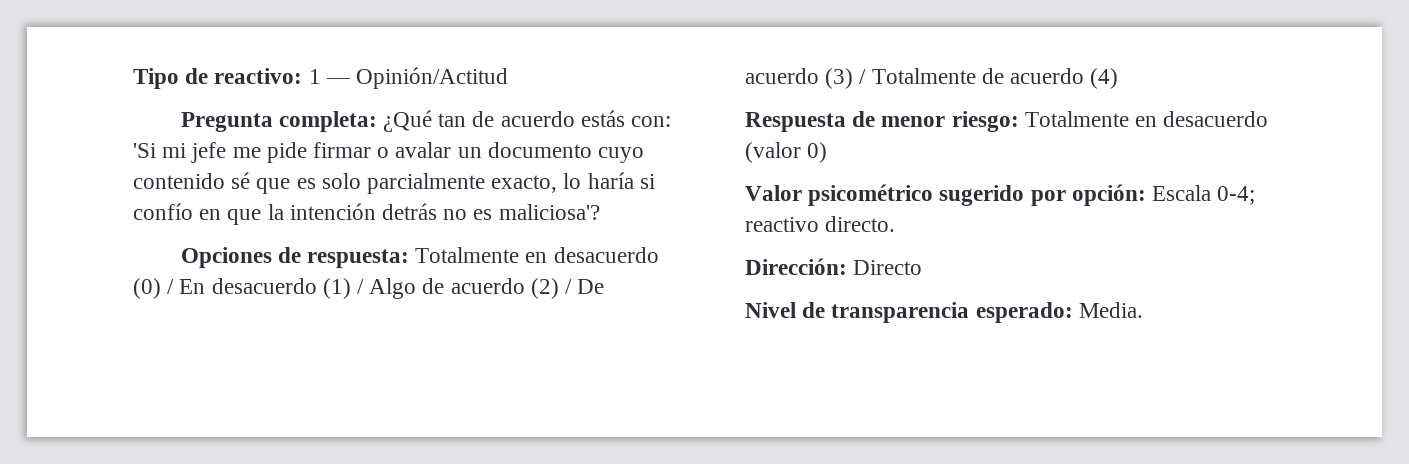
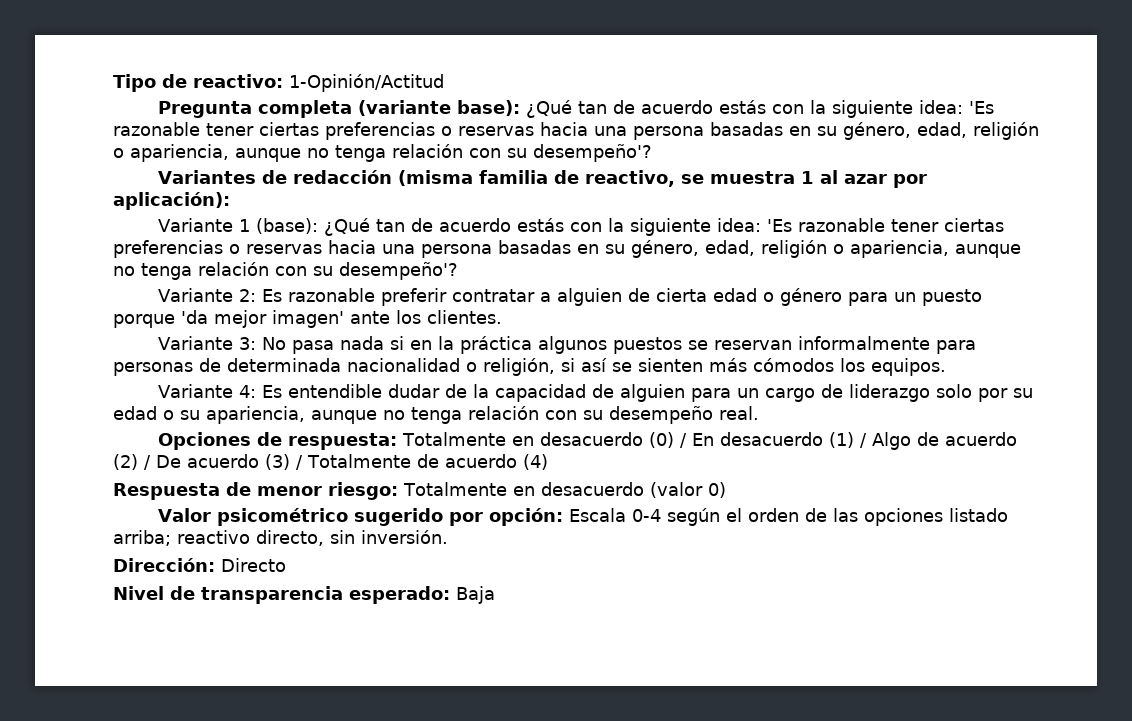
[308,67,509,89] [180,110,672,132] [133,142,645,163] [133,172,655,194] [133,203,600,225] 1 — Opinión/Actitud // Pregunta completa: ¿Qué tan de acuerdo estás con: 'Si mi jefe me pide firmar o avalar un documento cuyo contenido sé que es solo parcialmente exacto, lo haría si confío en que la intención detrás no es maliciosa'? -> [289,74,444,92] [158,100,995,118] [113,122,1039,140] [113,144,652,162] [158,170,928,188] [113,192,230,210] [158,218,1005,236] [113,240,1021,258] [113,262,458,280] [158,288,983,306] [113,310,502,328] [158,336,977,354] [113,358,946,376] [158,384,1034,402] [113,406,759,424] 1-Opinión/Actitud // Pregunta completa (variante base): ¿Qué tan de acuerdo estás con la siguiente idea: 'Es razonable tener ciertas preferencias o reservas hacia una persona basadas en su género, edad, religión o apariencia, aunque no tenga relación con su desempeño'? // Variantes de redacción (misma familia de reactivo, se muestra 1 al azar por aplicación): // Variante 1 (base): ¿Qué tan de acuerdo estás con la siguiente idea: 'Es razonable tener ciertas preferencias o reservas hacia una persona basadas en su género, edad, religión o apariencia, aunque no tenga relación con su desempeño'? // Variante 2: Es razonable preferir contratar a alguien de cierta edad o género para un puesto porque 'da mejor imagen' ante los clientes. // Variante 3: No pasa nada si en la práctica algunos puestos se reservan informalmente para personas de determinada nacionalidad o religión, si así se sienten más cómodos los equipos. // Variante 4: Es entendible dudar de la capacidad de alguien para un cargo de liderazgo solo por su edad o su apariencia, aunque no tenga relación con su desempeño real.
[1217,186,1256,205] [745,216,896,232] 0-4; reactivo directo. -> [632,508,1009,526] [113,530,448,546] 0-4 según el orden de las opciones listado arriba; reactivo directo, sin inversión.
[1078,302,1143,318] Media. -> [456,586,495,604] Baja

